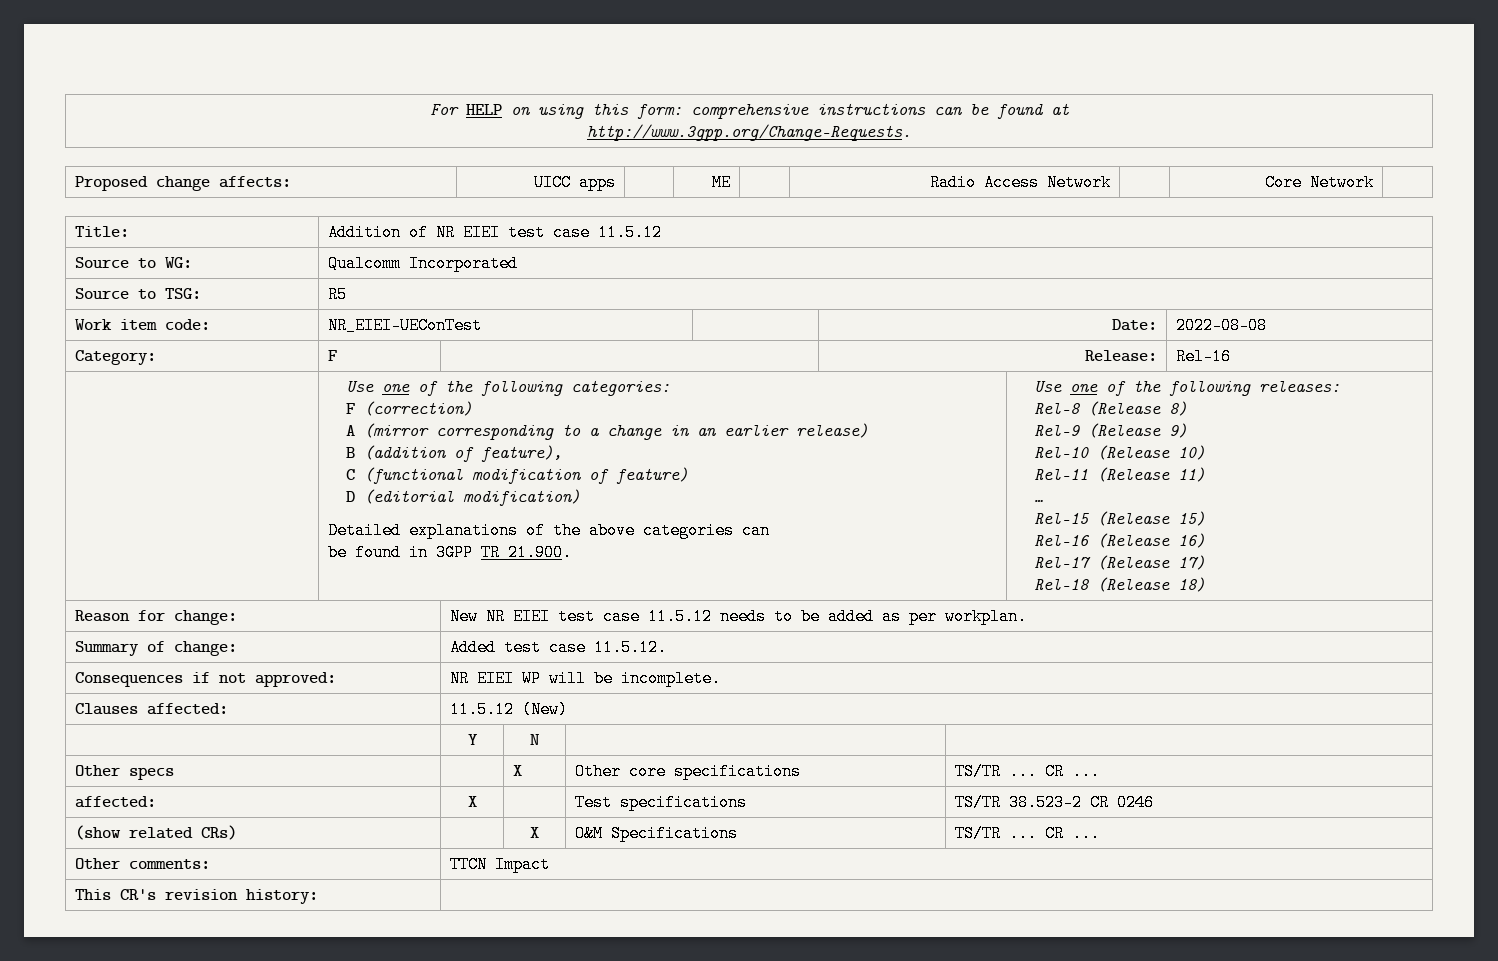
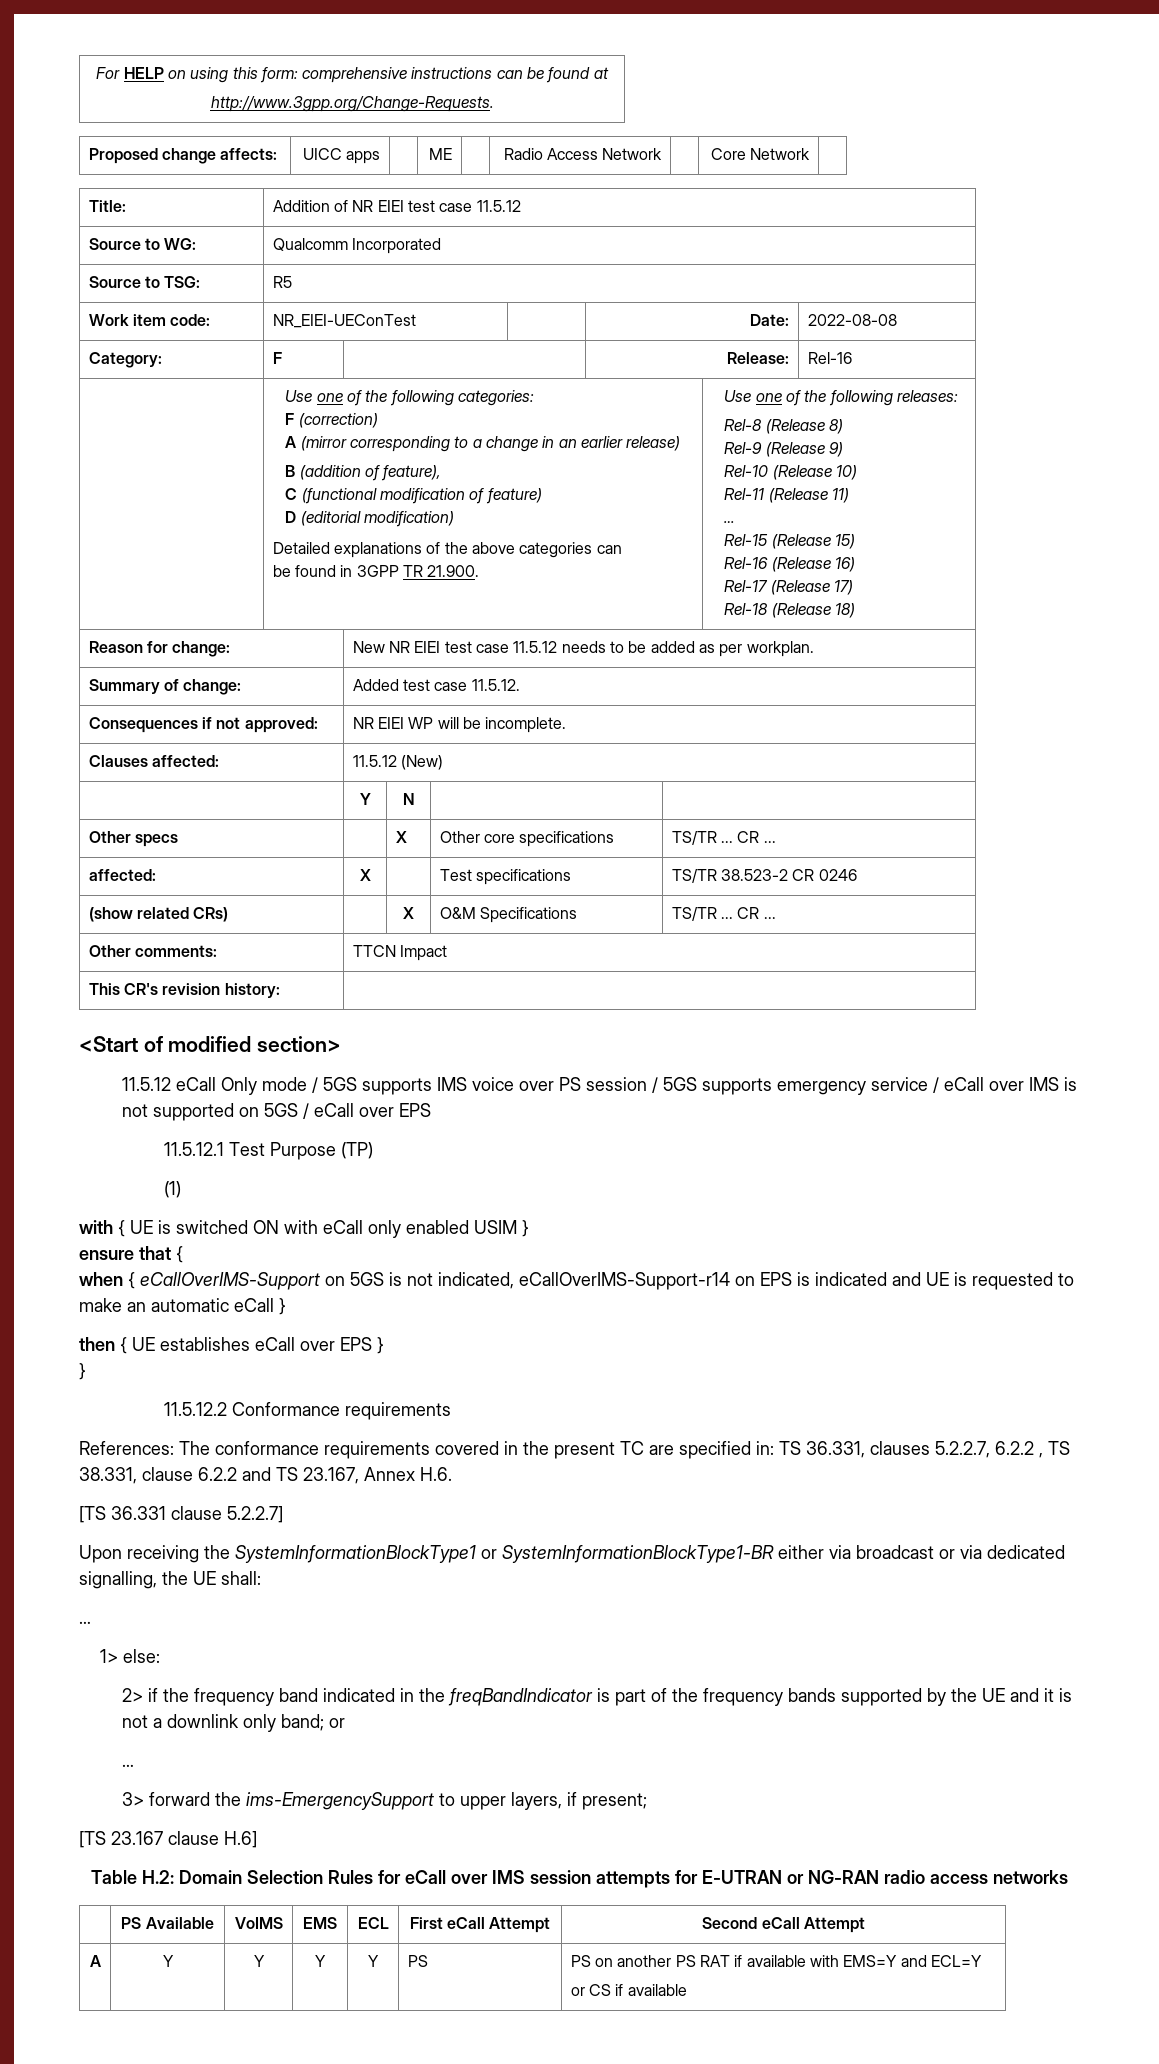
(319, 896) none -> [79,1036,342,1052] [121,1077,1077,1095] [121,1103,431,1121] [164,1142,374,1160] [164,1181,182,1198] [79,1220,529,1238] [79,1246,183,1263] [79,1272,1074,1290] [79,1298,286,1315] [79,1337,384,1354] [79,1363,86,1380] [164,1402,452,1420] [79,1441,1070,1459] [79,1467,452,1484] [79,1506,283,1523] [79,1545,1065,1563] [79,1571,261,1589] [79,1621,91,1624] [100,1649,161,1663] [121,1688,1072,1706] [121,1714,345,1732] [121,1764,134,1767] [121,1792,647,1810] [79,1831,257,1848] [91,1870,1068,1888] [121,1917,214,1929] [234,1917,283,1929] [303,1917,337,1929] [357,1917,389,1929] [409,1917,551,1933] [702,1917,865,1933] [89,1955,101,1967] [162,1955,174,1967] [253,1955,265,1967] [315,1955,326,1967] [368,1955,379,1967] [407,1955,428,1967] [570,1955,982,1967] [570,1984,687,1996] // <Start of modified section> // 11.5.12 eCall Only mode / 5GS supports IMS voice over PS session / 5GS supports emergency service / eCall over IMS is not supported on 5GS / eCall over EPS // 11.5.12.1 Test Purpose (TP) // (1) // with { UE is switched ON with eCall only enabled USIM } // ensure that { // when { eCallOverIMS-Support on 5GS is not indicated, eCallOverIMS-Support-r14 on EPS is indicated and UE is requested to make an automatic eCall } // then { UE establishes eCall over EPS } // } // 11.5.12.2 Conformance requirements // References: The conformance requirements covered in the present TC are specified in: TS 36.331, clauses 5.2.2.7, 6.2.2 , TS 38.331, clause 6.2.2 and TS 23.167, Annex H.6. // [TS 36.331 clause 5.2.2.7] // Upon receiving the SystemInformationBlockType1 or SystemInformationBlockType1-BR either via broadcast or via dedicated signalling, the UE shall: // … // 1> else: // 2> if the frequency band indicated in the freqBandIndicator is part of the frequency bands supported by the UE and it is not a downlink only band; or // … // 3> forward the ims-EmergencySupport to upper layers, if present; // [TS 23.167 clause H.6] // Table H.2: Domain Selection Rules for eCall over IMS session attempts for E-UTRAN or NG-RAN radio access networks // | PS Available | VoIMS | EMS | ECL | First eCall Attempt | Second eCall Attempt // A | Y | Y | Y | Y | PS | PS on another PS RAT if available with EMS=Y and ECL=Y // or CS if available

